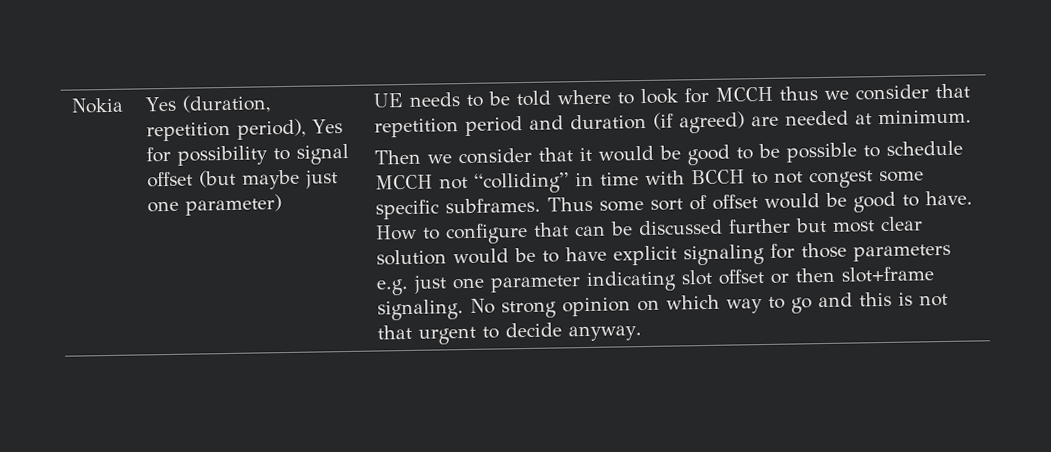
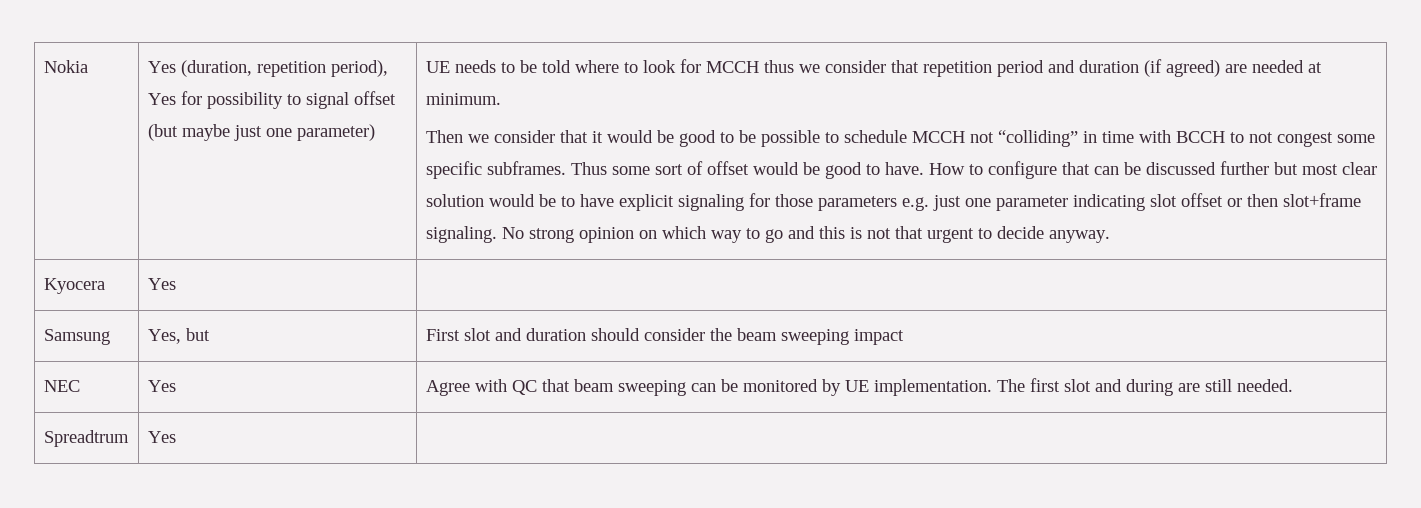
(643, 333) none -> [43,278,105,294] [147,278,176,290] [43,329,110,345] [147,328,210,344] [425,328,904,345] [43,380,80,392] [147,380,176,392] [425,378,1293,396] [43,430,129,447] [147,431,176,443] // Kyocera | Yes | // Samsung | Yes, but | First slot and duration should consider the beam sweeping impact // NEC | Yes | Agree with QC that beam sweeping can be monitored by UE implementation. The first slot and during are still needed. // Spreadtrum | Yes |

